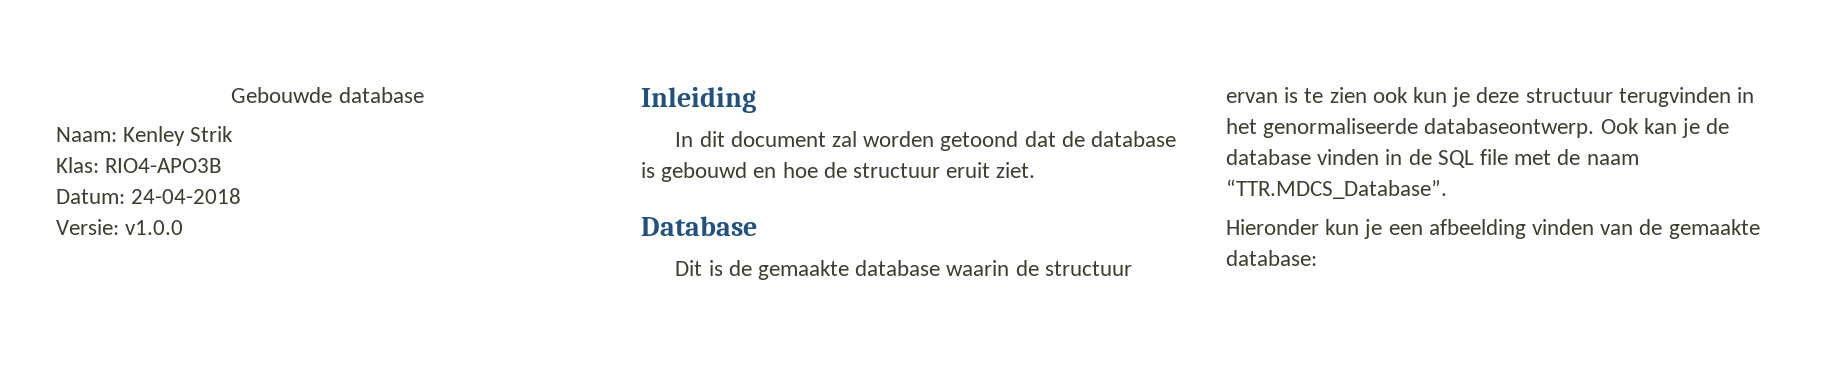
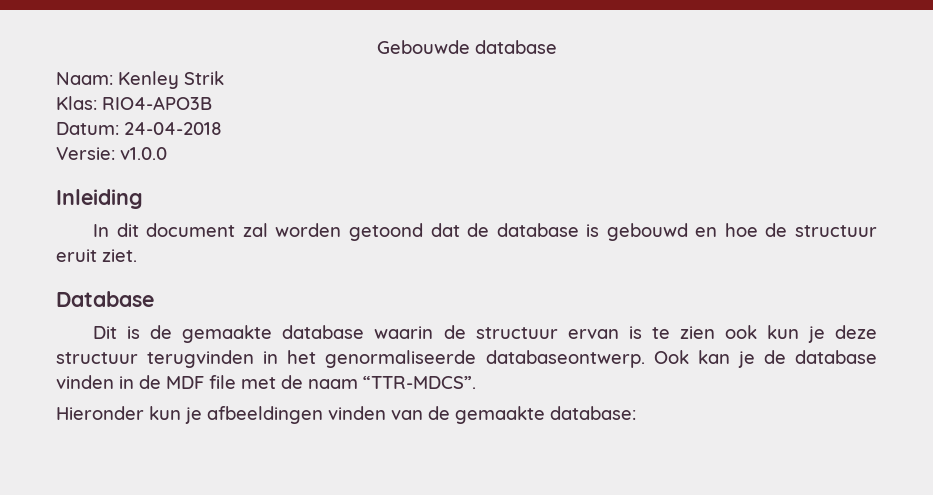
[1437,150,1474,168] SQL -> [166,376,204,389] MDF
[1226,179,1447,199] “TTR.MDCS_Database”. -> [363,376,476,389] “TTR-MDCS”.
[1388,219,1526,239] een afbeelding -> [207,406,323,424] afbeeldingen

